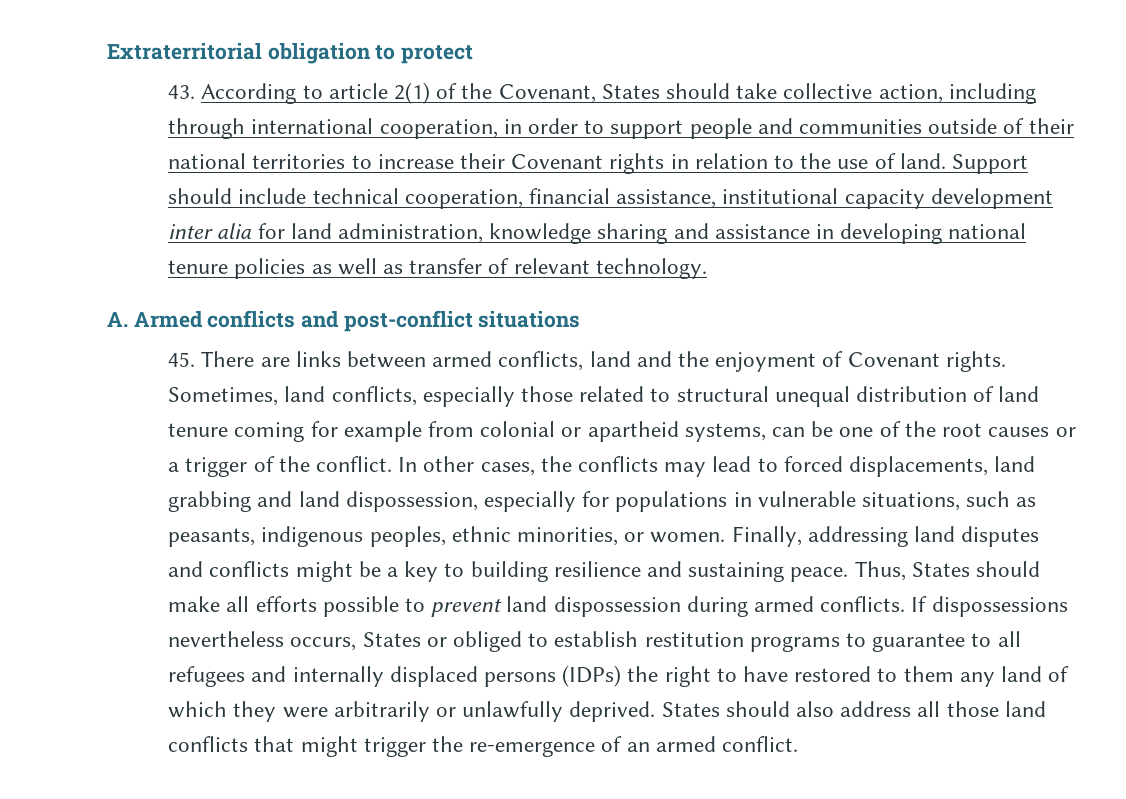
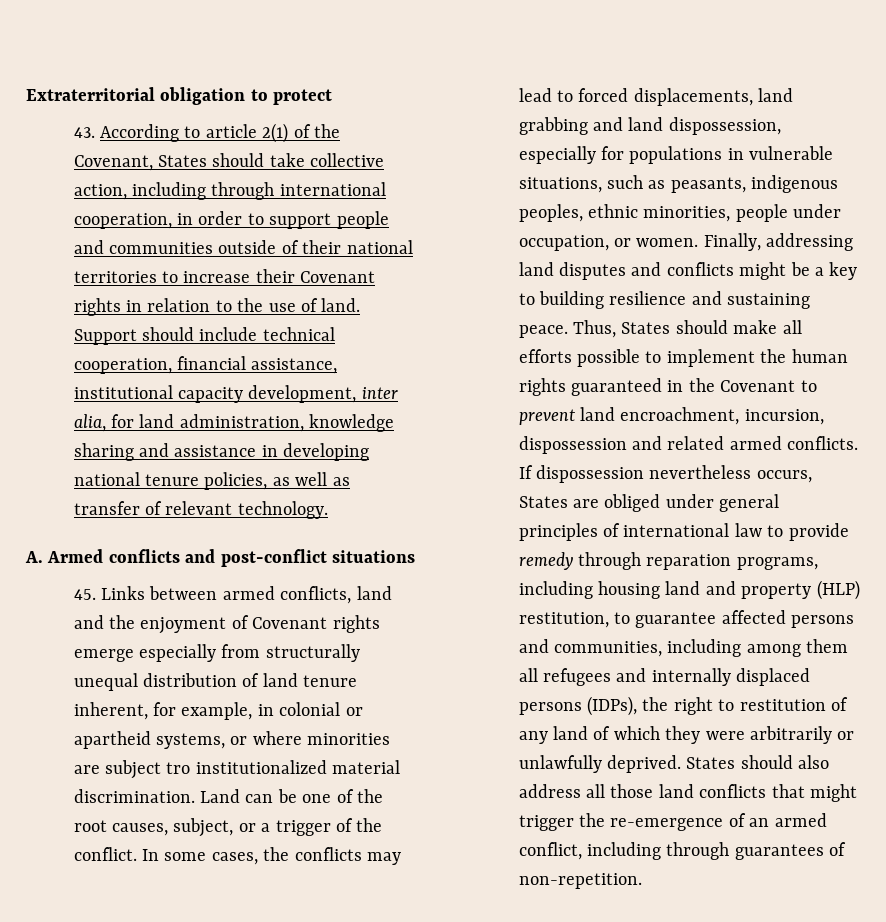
[930,188,1053,209] [168,223,252,239] development inter alia -> [248,385,398,403] [73,414,106,432] development, inter alia,
[234,258,306,279] policies -> [204,472,268,490] policies,
[201,351,341,367] There are links -> [101,586,146,600] Links
[945,351,1006,372] [168,386,769,407] rights. Sometimes, land conflicts, especially those related to structural -> [332,615,380,633] [73,644,360,662] rights emerge especially from structurally
[234,421,766,442] coming for example from colonial or apartheid systems, -> [73,702,363,720] [73,731,391,749] [73,760,401,779] [73,789,241,803] inherent, for example, in colonial or apartheid systems, or where minorities are subject tro institutionalized material discrimination. Land
[988,427,1050,437] causes -> [112,818,234,837] causes, subject,
[423,456,475,472] other -> [164,852,207,861] some
(618, 536) none -> [735,204,842,222] [518,235,609,251] people under occupation,
[431,596,748,617] prevent land dispossession during -> [666,349,848,367] [518,378,817,396] [518,407,824,425] [518,436,725,454] implement the human rights guaranteed in the Covenant to prevent land encroachment, incursion, dispossession and related
[931,596,1068,617] dispossessions -> [536,465,645,483] dispossession
[426,631,992,652] or obliged to establish restitution programs to guarantee to -> [573,494,780,512] [518,523,849,541] [518,552,818,570] [518,580,860,600] [518,610,855,628] [518,639,849,657] are obliged under general principles of international law to provide remedy through reparation programs, including housing land and property (HLP) restitution, to guarantee affected persons and communities, including among them
[562,665,622,687] (IDPs) -> [587,696,638,716] (IDPs),
[743,666,954,682] have restored to them -> [739,697,849,711] restitution of
[722,736,799,752] conflict. -> [518,842,847,860] [518,873,642,889] conflict, including through guarantees of non-repetition.

